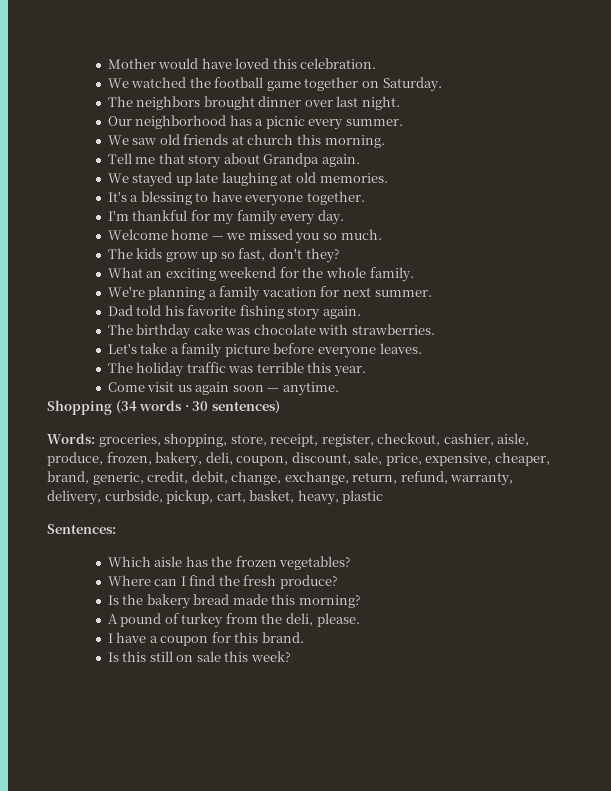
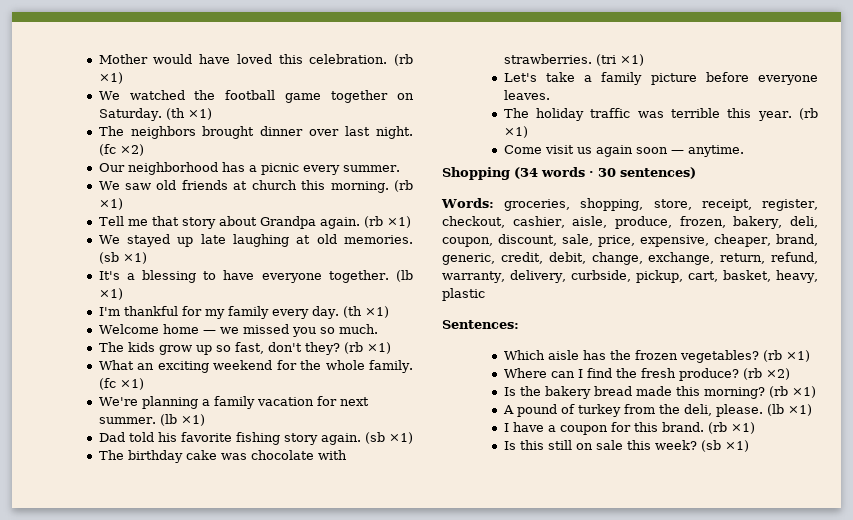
(377, 63) none -> [393,54,413,66] [98,72,123,84] (rb ×1)
(442, 84) none -> [165,108,212,120] (th ×1)
(400, 103) none -> [98,144,144,156] (fc ×2)
(385, 141) none -> [393,180,413,192] [98,198,123,210] (rb ×1)
(360, 160) none -> [363,216,411,228] (rb ×1)
(388, 178) none -> [98,252,147,264] (sb ×1)
(365, 198) none -> [396,270,413,282] [98,288,123,300] (lb ×1)
(344, 217) none -> [342,306,389,318] (th ×1)
(340, 255) none -> [343,342,391,354] (rb ×1)
(414, 274) none -> [98,378,144,390] (fc ×1)
(432, 293) none -> [159,414,205,426] (lb ×1)
(361, 312) none -> [364,432,413,444] (sb ×1)
(435, 329) none -> [595,54,644,66] (tri ×1)
(366, 371) none -> [799,108,818,120] [503,126,528,138] (rb ×1)
(352, 563) none -> [762,350,810,362] (rb ×1)
(338, 582) none -> [742,368,790,380] (rb ×2)
(361, 601) none -> [768,386,816,398] (rb ×1)
(360, 620) none -> [766,404,812,416] (lb ×1)
(304, 637) none -> [707,422,755,434] (rb ×1)
(291, 656) none -> [700,440,749,452] (sb ×1)

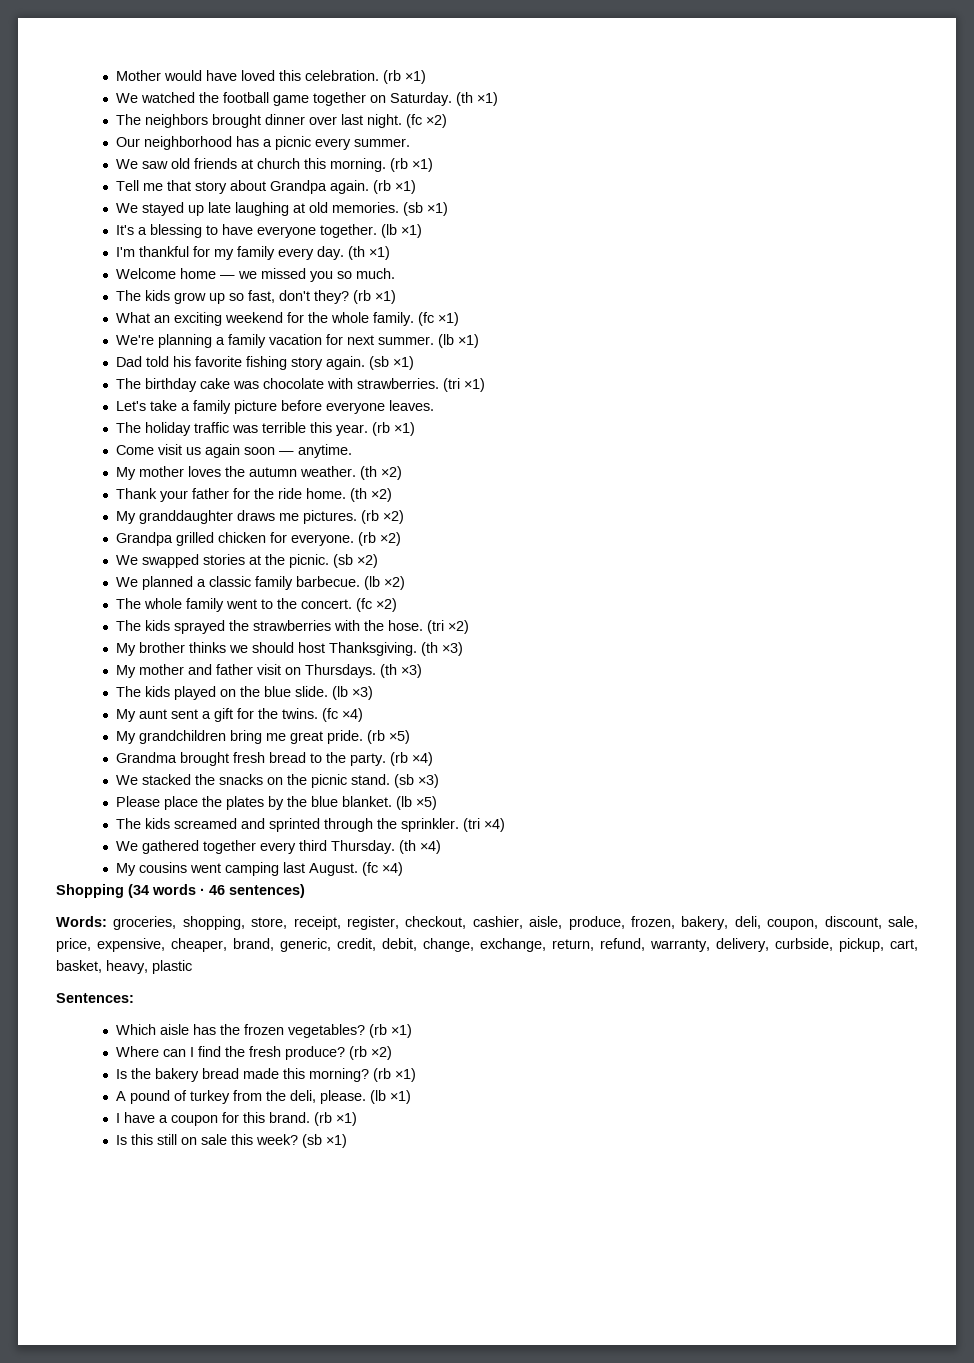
(744, 151) none -> [115,466,402,480] [115,488,392,502] [115,510,404,524] [115,532,401,546] [115,554,378,568] [115,576,405,590] [115,598,397,612] [115,620,469,634] [115,642,463,656] [115,664,422,678] [115,686,373,700] [115,708,363,722] [115,730,410,744] [115,752,433,766] [115,774,439,788] [115,796,437,810] [115,818,505,832] [115,840,441,854] [115,862,403,876] // My mother loves the autumn weather. (th ×2) // Thank your father for the ride home. (th ×2) // My granddaughter draws me pictures. (rb ×2) // Grandpa grilled chicken for everyone. (rb ×2) // We swapped stories at the picnic. (sb ×2) // We planned a classic family barbecue. (lb ×2) // The whole family went to the concert. (fc ×2) // The kids sprayed the strawberries with the hose. (tri ×2) // My brother thinks we should host Thanksgiving. (th ×3) // My mother and father visit on Thursdays. (th ×3) // The kids played on the blue slide. (lb ×3) // My aunt sent a gift for the twins. (fc ×4) // My grandchildren bring me great pride. (rb ×5) // Grandma brought fresh bread to the party. (rb ×4) // We stacked the snacks on the picnic stand. (sb ×3) // Please place the plates by the blue blanket. (lb ×5) // The kids screamed and sprinted through the sprinkler. (tri ×4) // We gathered together every third Thursday. (th ×4) // My cousins went camping last August. (fc ×4)
[598,168,616,177] 30 -> [209,885,225,895] 46

